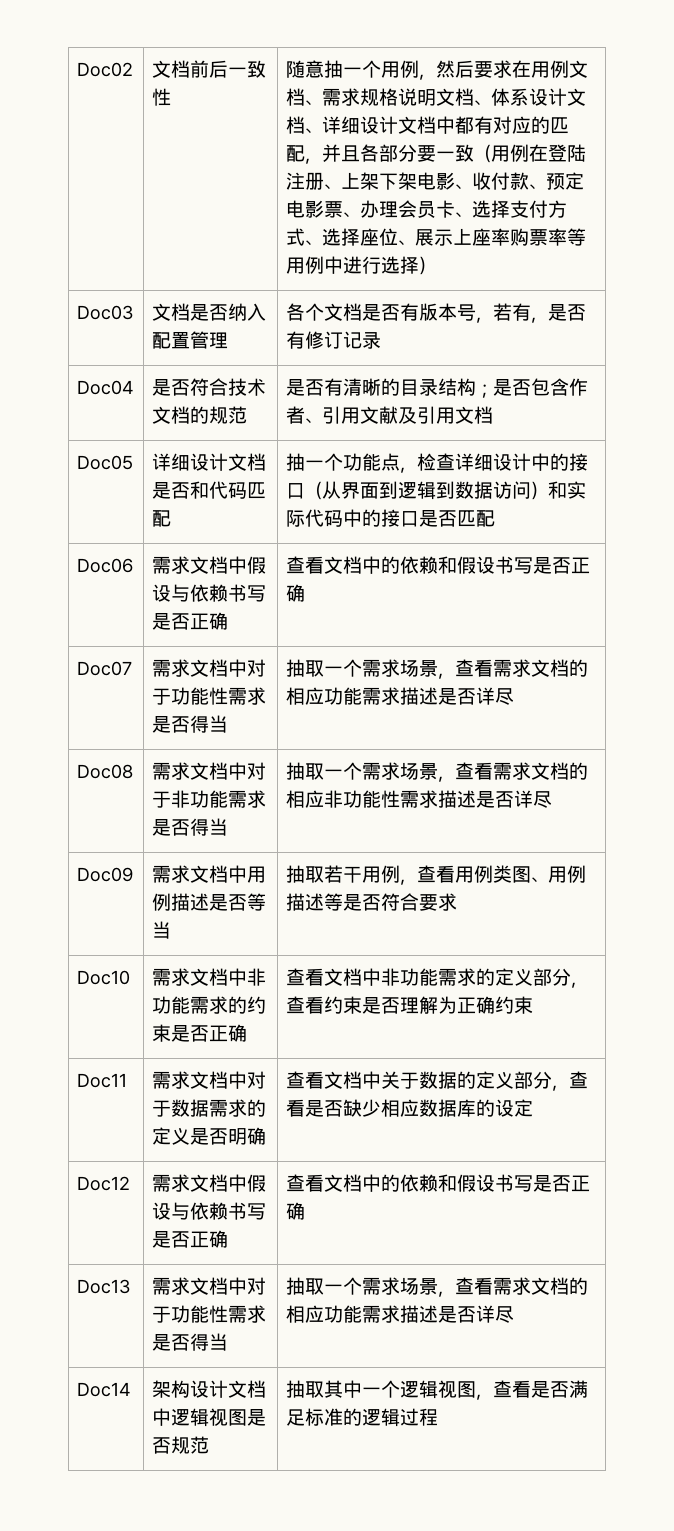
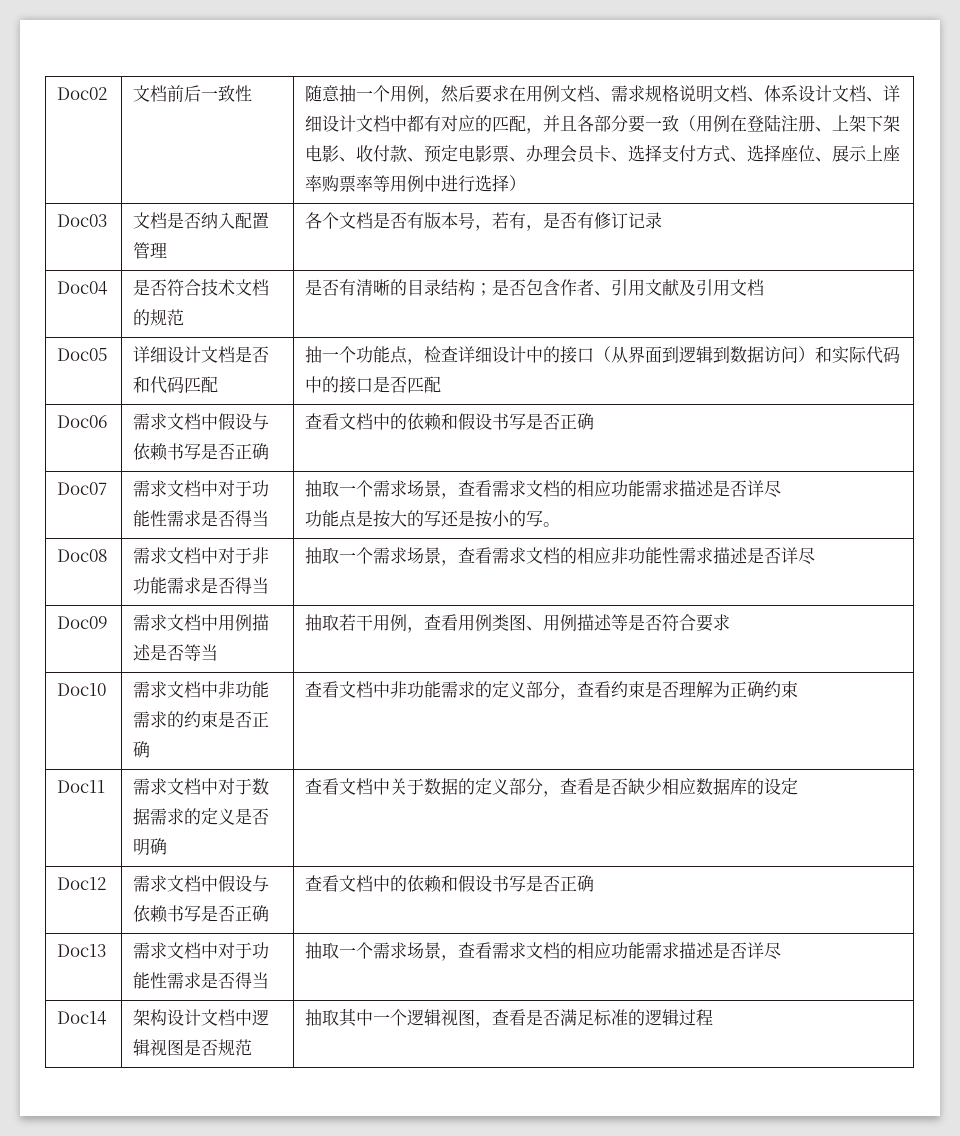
(514, 696) none -> [305,510,561,528] // 功能点是按大的写还是按小的写。

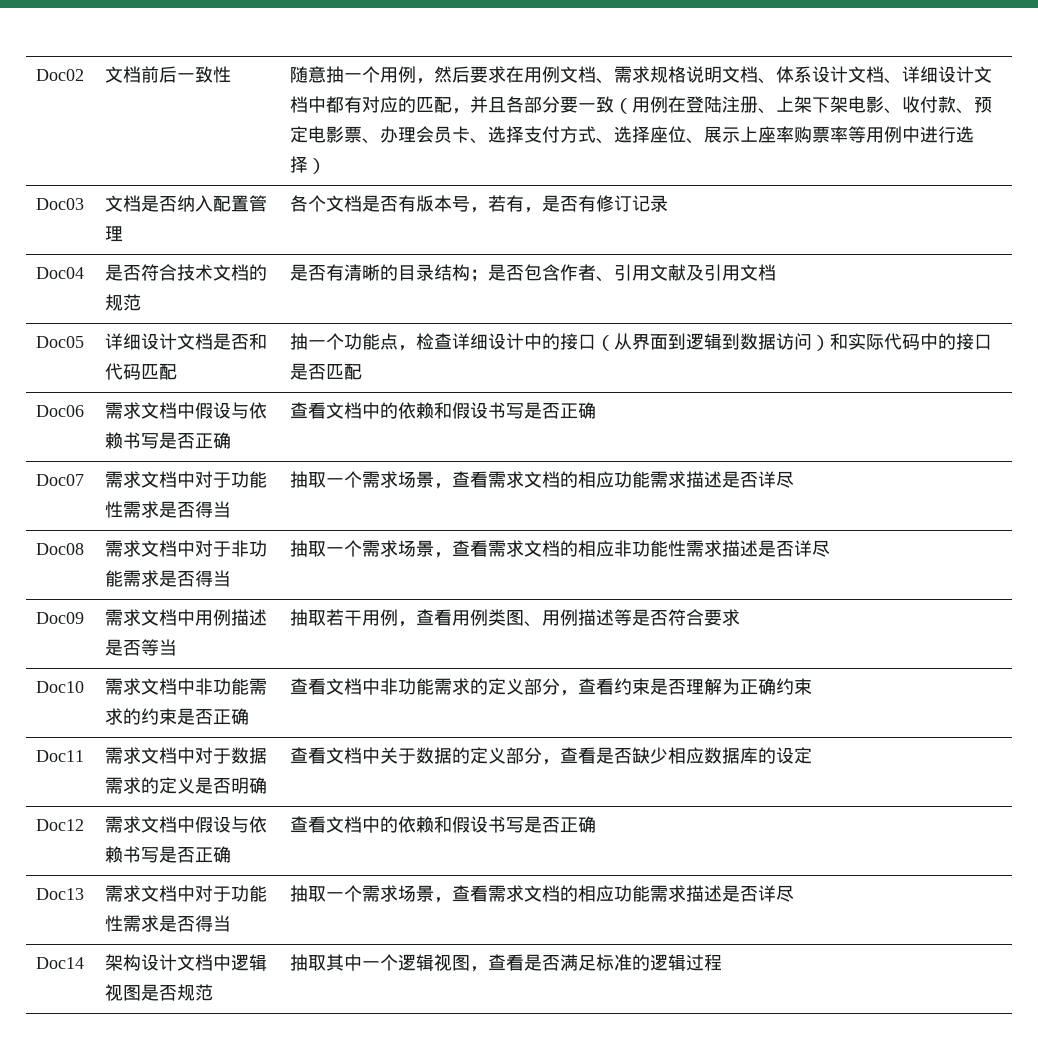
[305,510,561,528] // 功能点是按大的写还是按小的写。 -> (795, 479) none

